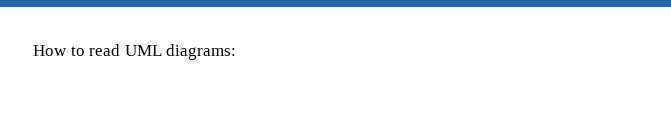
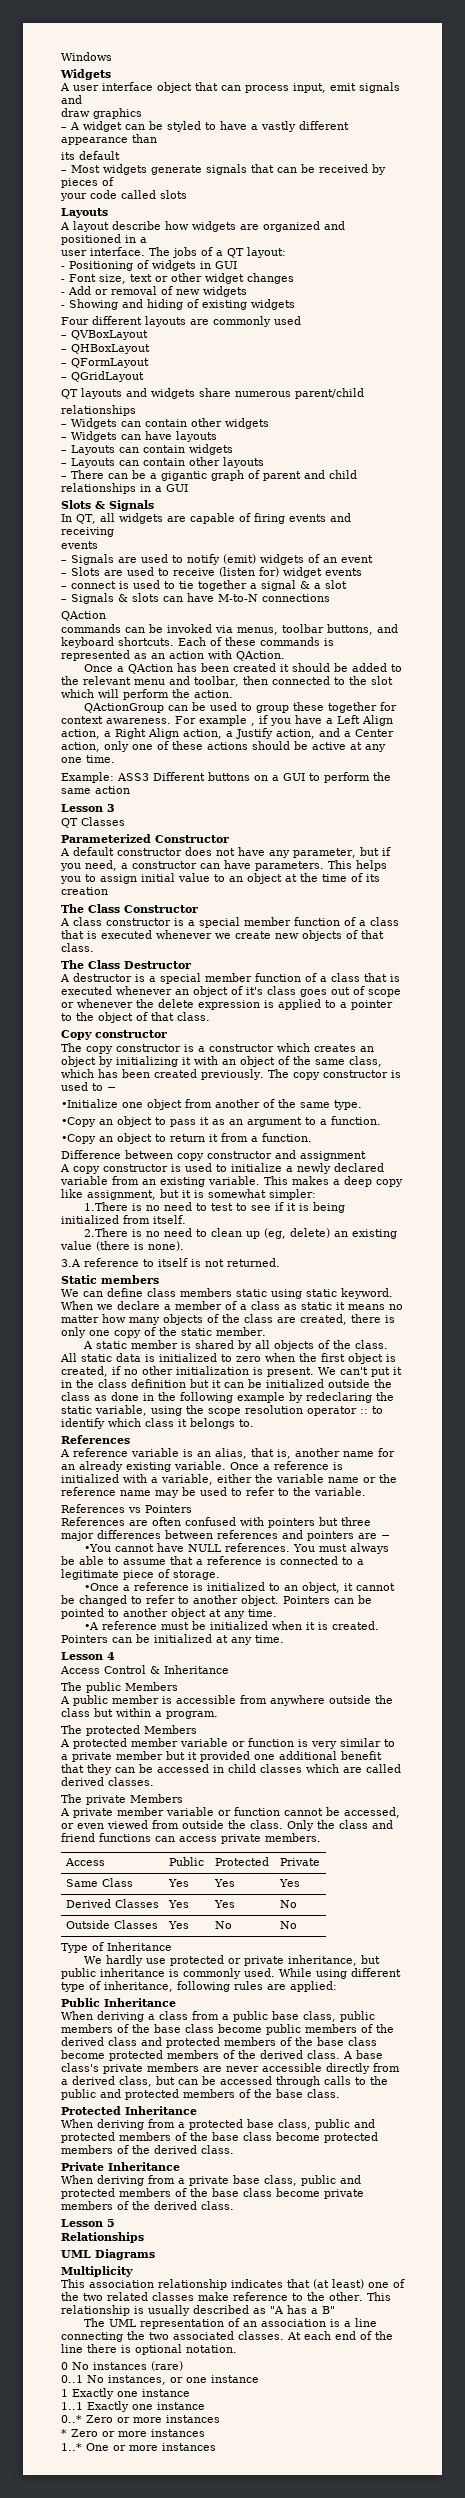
[33,44,237,60] How to read UML diagrams: -> [61,52,112,61] [60,69,111,80] [60,82,400,93] [61,95,82,104] [61,108,142,119] [61,121,349,132] [61,134,157,145] [61,151,120,160] [61,164,386,175] [61,177,114,188] [60,190,187,201] [61,208,108,218] [60,221,345,232] [61,234,147,245] [61,247,286,258] [61,260,237,271] [61,273,294,284] [61,286,247,297] [61,299,295,310] [61,316,301,327] [61,330,148,340] [61,344,150,354] [61,358,149,368] [61,371,144,382] [61,388,364,399] [61,405,136,416] [61,418,269,429] [61,431,217,442] [61,444,233,455] [61,457,264,468] [61,470,357,481] [61,483,188,494] [61,500,154,511] [61,513,351,524] [61,527,114,537] [61,541,98,549] [61,554,373,565] [61,567,362,578] [61,580,347,591] [61,593,330,604] [61,611,106,621] [61,624,398,635] [61,637,334,648] [61,650,285,661] [83,663,402,674] [61,676,393,687] [61,689,233,700] [83,702,397,713] [61,715,393,726] [61,728,394,739] [61,741,386,752] [61,755,115,763] [61,772,391,783] [61,786,130,794] [61,804,115,812] [61,817,125,828] [61,834,229,843] [60,847,391,858] [60,860,387,871] [60,873,380,884] [61,887,108,895] [61,904,198,913] [60,917,399,928] [61,930,384,941] [61,943,94,952] [61,960,191,969] [60,973,400,984] [61,986,401,997] [61,999,393,1010] [61,1012,210,1023] [61,1030,167,1040] [61,1043,374,1054] [61,1056,382,1067] [61,1069,401,1080] [61,1082,116,1091] [61,1099,362,1110] [61,1116,381,1127] [61,1133,312,1144] [61,1150,366,1161] [60,1163,384,1174] [60,1176,403,1187] [61,1189,316,1200] [83,1202,345,1213] [61,1215,186,1224] [83,1228,397,1239] [60,1241,184,1251] [61,1258,280,1267] [61,1275,159,1284] [61,1288,393,1299] [61,1301,403,1310] [61,1314,395,1325] [61,1327,266,1338] [82,1340,388,1351] [60,1353,396,1364] [61,1366,402,1377] [61,1379,392,1388] [61,1392,394,1403] [61,1405,383,1416] [61,1418,254,1429] [61,1435,130,1444] [60,1448,395,1459] [61,1461,343,1472] [61,1474,397,1485] [61,1487,366,1498] [61,1504,192,1513] [61,1517,371,1528] [61,1530,390,1541] [83,1543,389,1554] [61,1556,364,1565] [61,1569,220,1580] [83,1582,395,1593] [61,1595,372,1606] [61,1608,277,1619] [83,1621,379,1630] [61,1634,284,1645] [61,1652,115,1660] [60,1665,229,1674] [61,1682,178,1693] [60,1695,393,1706] [61,1708,218,1719] [61,1725,197,1736] [60,1738,395,1749] [61,1751,382,1762] [61,1764,401,1775] [61,1777,154,1786] [61,1794,183,1805] [60,1807,400,1818] [61,1820,393,1831] [61,1833,321,1844] [64,1858,105,1866] [168,1857,204,1866] [214,1857,269,1866] [279,1858,320,1866] [65,1878,133,1887] [167,1879,189,1887] [213,1879,235,1887] [278,1879,300,1887] [65,1899,159,1908] [167,1900,189,1908] [213,1900,235,1908] [279,1900,297,1908] [65,1920,158,1929] [167,1921,189,1929] [214,1921,232,1929] [279,1921,297,1929] [61,1942,172,1953] [83,1955,380,1966] [61,1968,401,1979] [61,1981,337,1992] [61,1998,176,2007] [61,2011,375,2022] [61,2024,394,2035] [61,2037,377,2048] [61,2050,383,2061] [61,2063,400,2074] [61,2076,388,2087] [61,2089,340,2100] [61,2106,197,2115] [61,2119,375,2130] [61,2132,378,2143] [61,2145,234,2154] [61,2162,180,2171] [61,2175,361,2186] [61,2188,364,2199] [61,2201,234,2210] [61,2219,115,2227] [61,2232,144,2243] [61,2249,155,2260] [61,2266,133,2277] [61,2279,405,2290] [61,2292,391,2301] [61,2305,335,2316] [83,2318,377,2329] [61,2331,393,2342] [61,2344,237,2355] [61,2361,183,2371] [61,2375,259,2385] [61,2388,190,2399] [61,2401,205,2412] [61,2415,220,2423] [61,2429,205,2437] [61,2443,216,2451] Windows // Widgets // A user interface object that can process input, emit signals and // draw graphics // – A widget can be styled to have a vastly different appearance than // its default // – Most widgets generate signals that can be received by pieces of // your code called slots // Layouts // A layout describe how widgets are organized and positioned in a // user interface. The jobs of a QT layout: // - Positioning of widgets in GUI // - Font size, text or other widget changes // - Add or removal of new widgets // - Showing and hiding of existing widgets // Four different layouts are commonly used // – QVBoxLayout // – QHBoxLayout // – QFormLayout // – QGridLayout // QT layouts and widgets share numerous parent/child // relationships // – Widgets can contain other widgets // – Widgets can have layouts // – Layouts can contain widgets // – Layouts can contain other layouts // – There can be a gigantic graph of parent and child relationships in a GUI // Slots & Signals // In QT, all widgets are capable of firing events and receiving // events // – Signals are used to notify (emit) widgets of an event // – Slots are used to receive (listen for) widget events // – connect is used to tie together a signal & a slot // – Signals & slots can have M-to-N connections // QAction // commands can be invoked via menus, toolbar buttons, and keyboard shortcuts. Each of these commands is represented as an action with QAction. // Once a QAction has been created it should be added to the relevant menu and toolbar, then connected to the slot which will perform the action. // QActionGroup can be used to group these together for context awareness. For example , if you have a Left Align action, a Right Align action, a Justify action, and a Center action, only one of these actions should be active at any one time. // Example: ASS3 Different buttons on a GUI to perform the same action // Lesson 3 // QT Classes // Parameterized Constructor // A default constructor does not have any parameter, but if you need, a constructor can have parameters. This helps you to assign initial value to an object at the time of its creation // The Class Constructor // A class constructor is a special member function of a class that is executed whenever we create new objects of that class. // The Class Destructor // A destructor is a special member function of a class that is executed whenever an object of it's class goes out of scope or whenever the delete expression is applied to a pointer to the object of that class. // Copy constructor // The copy constructor is a constructor which creates an object by initializing it with an object of the same class, which has been created previously. The copy constructor is used to − // •Initialize one object from another of the same type. // •Copy an object to pass it as an argument to a function. // •Copy an object to return it from a function. // Difference between copy constructor and assignment // A copy constructor is used to initialize a newly declared variable from an existing variable. This makes a deep copy like assignment, but it is somewhat simpler: // 1.There is no need to test to see if it is being initialized from itself. // 2.There is no need to clean up (eg, delete) an existing value (there is none). // 3.A reference to itself is not returned. // Static members // We can define class members static using static keyword. When we declare a member of a class as static it means no matter how many objects of the class are created, there is only one copy of the static member. // A static member is shared by all objects of the class. All static data is initialized to zero when the first object is created, if no other initialization is present. We can't put it in the class definition but it can be initialized outside the class as done in the following example by redeclaring the static variable, using the scope resolution operator :: to identify which class it belongs to. // References // A reference variable is an alias, that is, another name for an already existing variable. Once a reference is initialized with a variable, either the variable name or the reference name may be used to refer to the variable. // References vs Pointers // References are often confused with pointers but three major differences between references and pointers are − // •You cannot have NULL references. You must always be able to assume that a reference is connected to a legitimate piece of storage. // •Once a reference is initialized to an object, it cannot be changed to refer to another object. Pointers can be pointed to another object at any time. // •A reference must be initialized when it is created. Pointers can be initialized at any time. // Lesson 4 // Access Control & Inheritance // The public Members // A public member is accessible from anywhere outside the class but within a program. // The protected Members // A protected member variable or function is very similar to a private member but it provided one additional benefit that they can be accessed in child classes which are called derived classes. // The private Members // A private member variable or function cannot be accessed, or even viewed from outside the class. Only the class and friend functions can access private members. // Access | Public | Protected | Private // Same Class | Yes | Yes | Yes // Derived Classes | Yes | Yes | No // Outside Classes | Yes | No | No // Type of Inheritance // We hardly use protected or private inheritance, but public inheritance is commonly used. While using different type of inheritance, following rules are applied: // Public Inheritance // When deriving a class from a public base class, public members of the base class become public members of the derived class and protected members of the base class become protected members of the derived class. A base class's private members are never accessible directly from a derived class, but can be accessed through calls to the public and protected members of the base class. // Protected Inheritance // When deriving from a protected base class, public and protected members of the base class become protected members of the derived class. // Private Inheritance // When deriving from a private base class, public and protected members of the base class become private members of the derived class. // Lesson 5 // Relationships // UML Diagrams // Multiplicity // This association relationship indicates that (at least) one of the two related classes make reference to the other. This relationship is usually described as "A has a B" // The UML representation of an association is a line connecting the two associated classes. At each end of the line there is optional notation. // 0 No instances (rare) // 0..1 No instances, or one instance // 1 Exactly one instance // 1..1 Exactly one instance // 0..* Zero or more instances // * Zero or more instances // 1..* One or more instances

